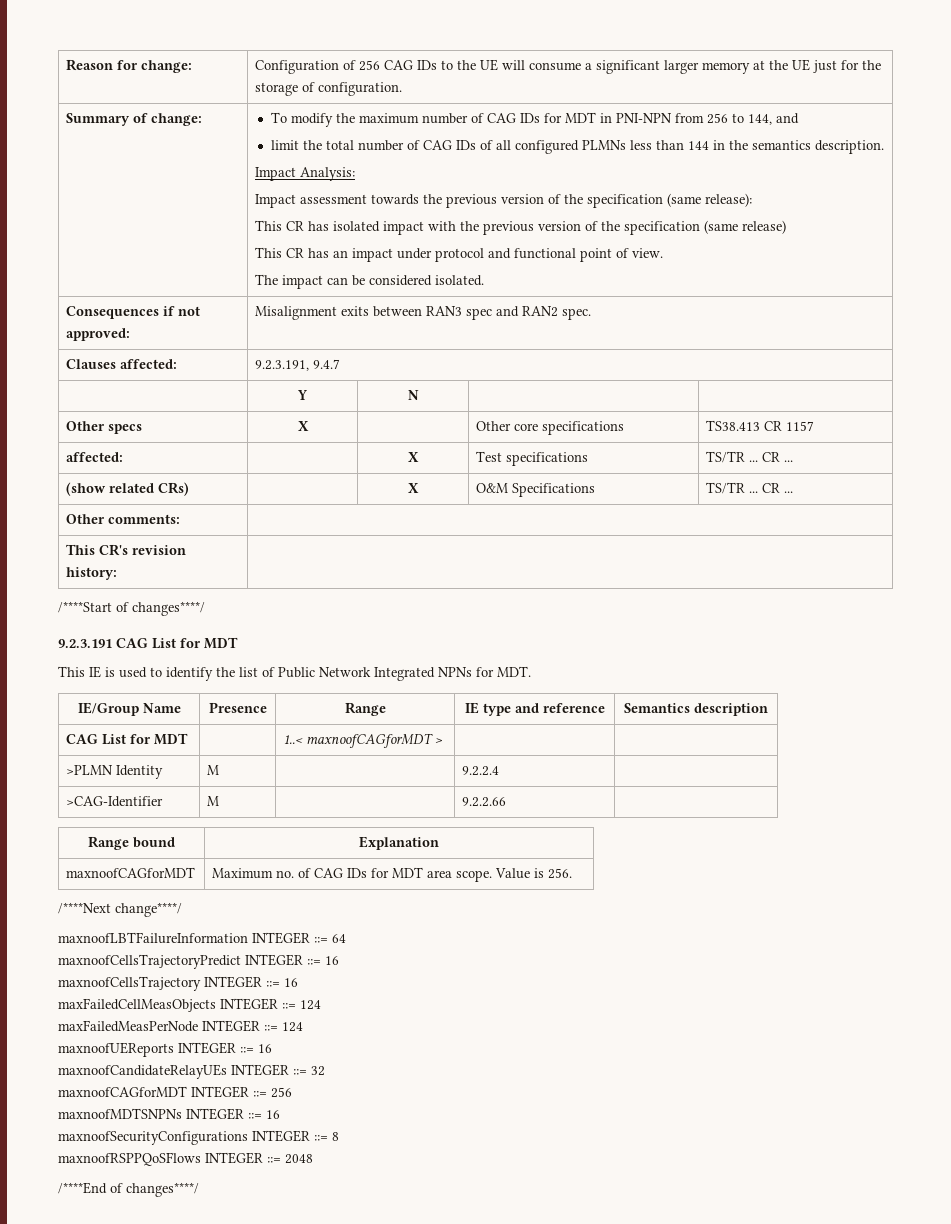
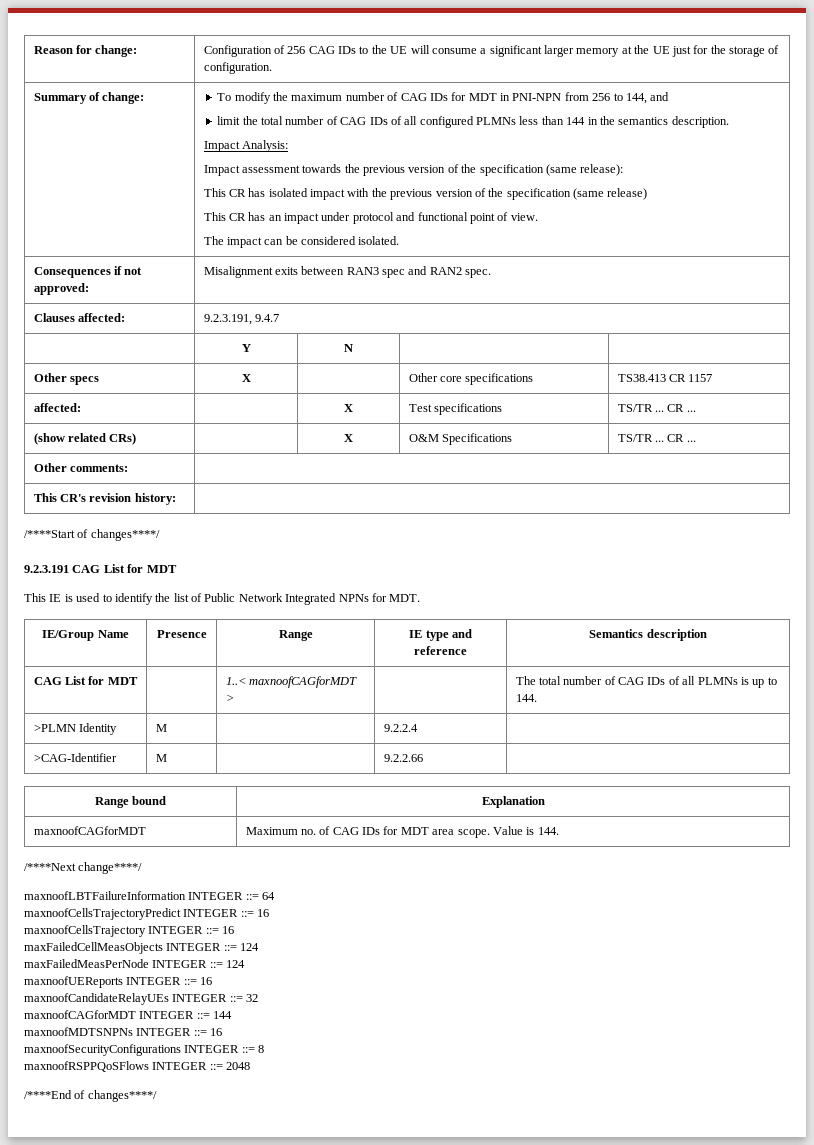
(444, 741) none -> [515,676,777,688] [515,694,537,702] The total number of CAG IDs of all PLMNs is up to 144.
[548,868,573,879] 256. -> [537,827,559,835] 144.
[271,1087,292,1098] 256 -> [213,1011,233,1019] 144

